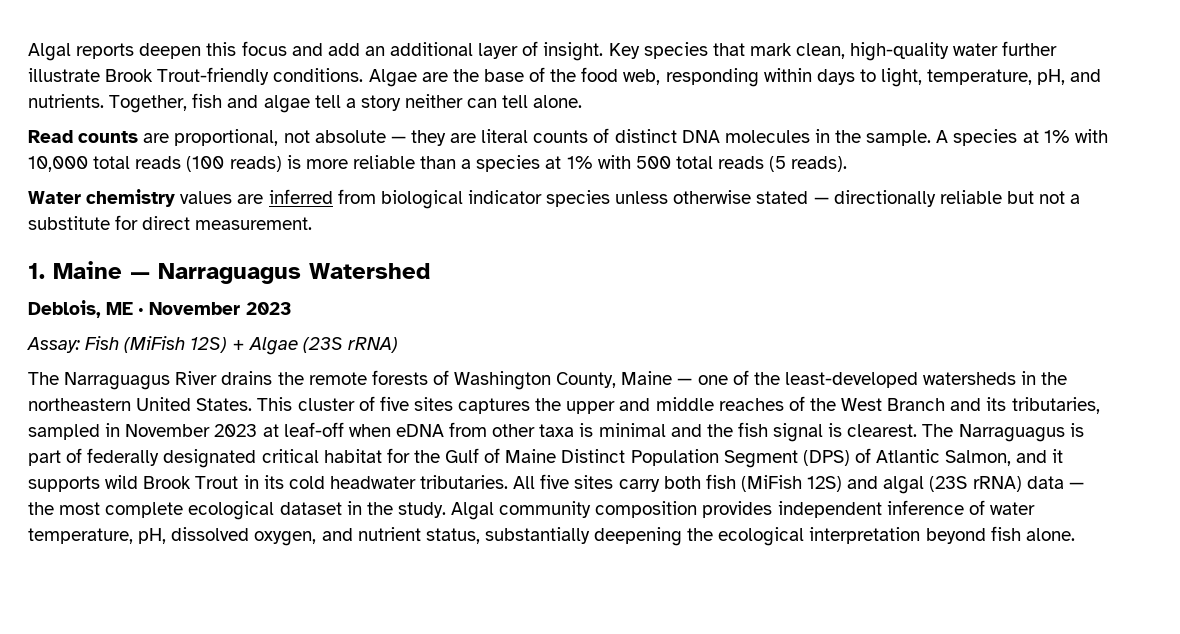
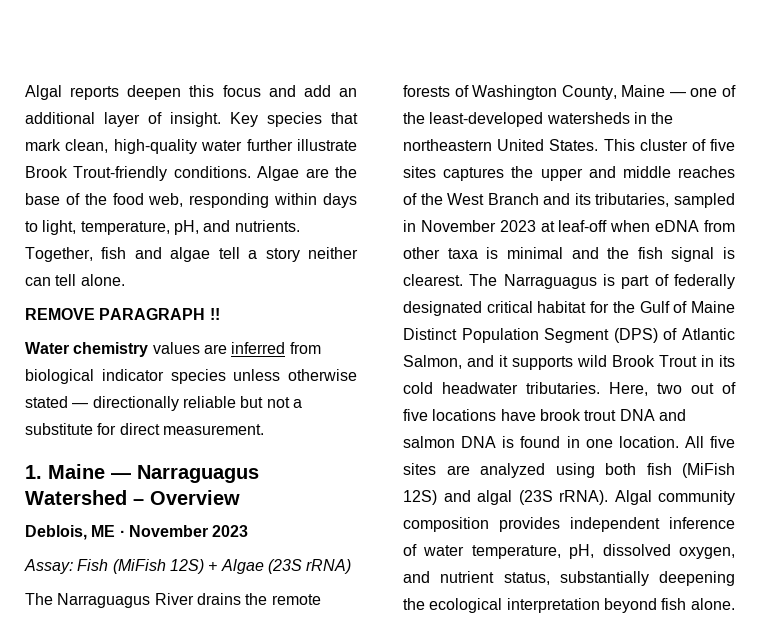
[28,128,1108,146] [28,155,848,172] Read counts are proportional, not absolute — they are literal counts of distinct DNA molecules in the sample. A species at 1% with 10,000 total reads (100 reads) is more reliable than a species at 1% with 500 total reads (5 reads). -> [25,308,220,320] REMOVE PARAGRAPH !!
(430, 271) none -> [133,490,240,505] – Overview
[513,474,660,492] All five sites carry -> [609,382,736,396] [403,409,686,421] [403,436,735,448] [403,463,595,478] Here, two out of five locations have brook trout DNA and salmon DNA is found in one location. All five sites are analyzed using
[972,476,1084,492] [28,501,446,520] rRNA) data — the most complete ecological dataset in the study. -> [559,490,608,505] rRNA).

